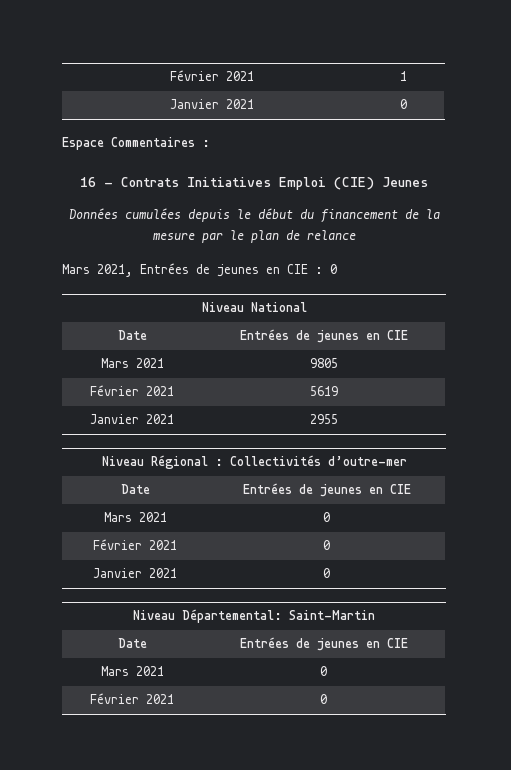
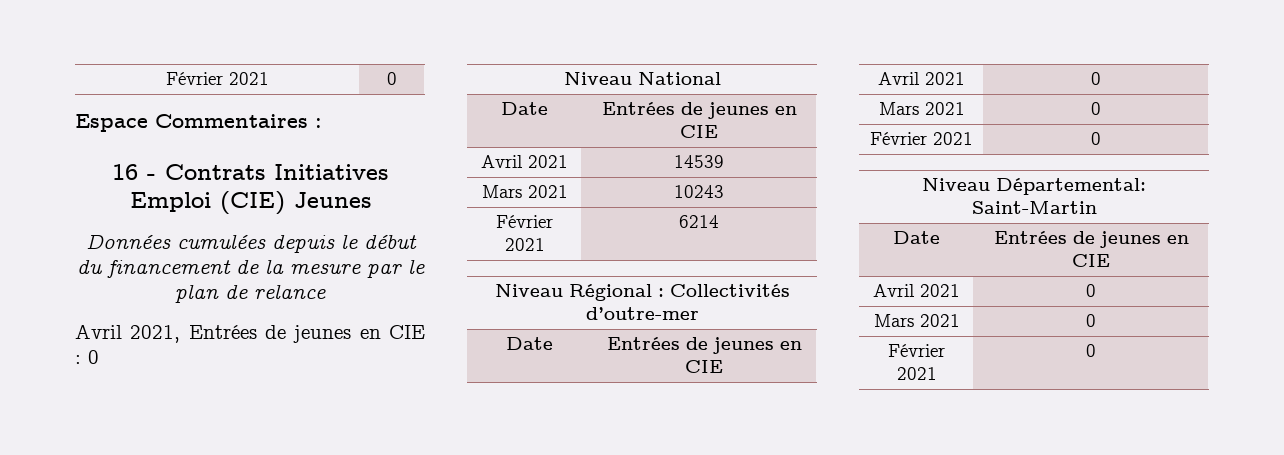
[170,70,254,81] [399,71,407,81] [170,99,254,109] Février 2021 | 1 // Janvier 2021 -> [166,72,269,85] Février 2021
[62,264,90,274] Mars -> [75,324,122,339] Avril
[100,358,164,368] [309,358,338,368] [90,385,174,396] [309,386,338,396] [90,414,174,424] [309,414,338,424] // Mars 2021 | 9805 // Février 2021 | 5619 // Janvier 2021 | 2955 -> [481,155,568,168] [674,155,724,168] [481,185,568,198] [674,185,724,198] [496,215,553,228] [504,238,545,251] [679,215,719,228] // Avril 2021 | 14539 // Mars 2021 | 10243 // Février 2021 | 6214
[103,512,167,522] [323,512,330,522] [93,539,177,550] [323,540,330,550] [93,568,177,578] [323,568,330,578] // Mars 2021 | 0 // Février 2021 | 0 // Janvier 2021 | 0 -> [878,72,965,85] [1091,72,1101,85] [878,102,965,115] [1091,102,1101,115] [870,132,973,145] [1091,132,1101,145] // Avril 2021 | 0 // Mars 2021 | 0 // Février 2021 | 0
(408, 643) none -> [873,284,960,297] [1086,284,1096,297] // Avril 2021 | 0

